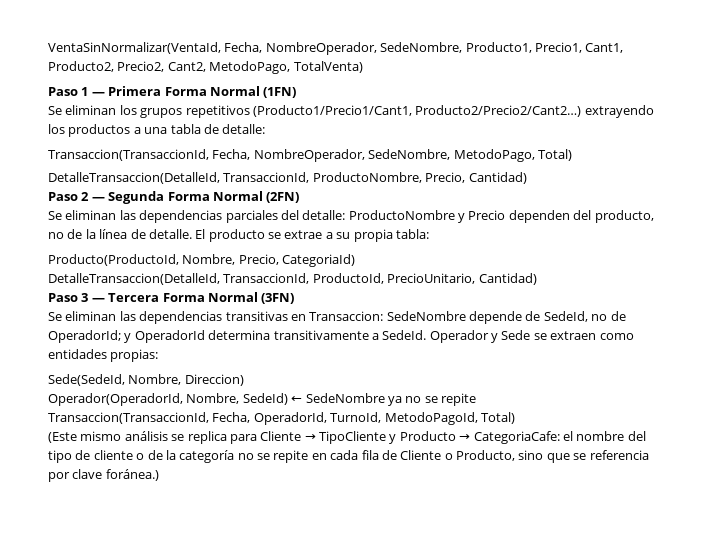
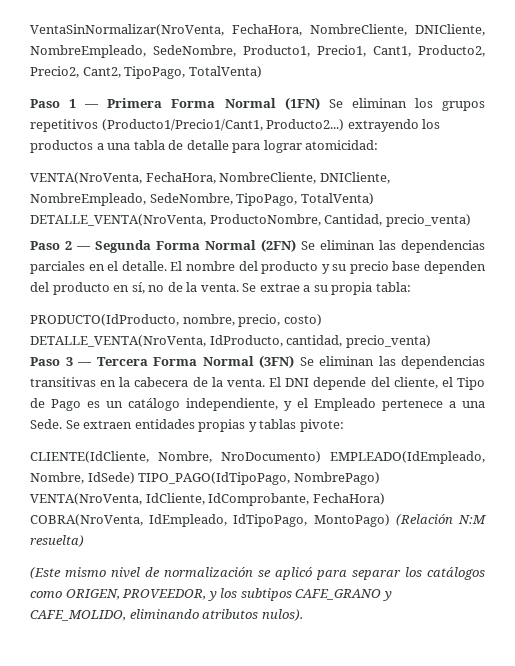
[48,42,377,55] VentaSinNormalizar(VentaId, Fecha, NombreOperador, -> [30,24,485,36] [30,45,146,58] VentaSinNormalizar(NroVenta, FechaHora, NombreCliente, DNICliente, NombreEmpleado,
[209,61,291,74] MetodoPago, -> [124,66,186,79] TipoPago,
(297, 92) // -> (320, 103) none
[415,105,582,117] Producto2/Precio2/Cant2…) -> [266,119,345,131] Producto2...)
[222,124,266,134] [48,149,572,162] [48,172,527,184] detalle: // Transaccion(TransaccionId, Fecha, NombreOperador, SedeNombre, MetodoPago, Total) // DetalleTransaccion(DetalleId, TransaccionId, ProductoNombre, Precio, Cantidad) -> [186,140,379,153] [30,172,390,184] [30,193,374,206] [30,214,471,227] detalle para lograr atomicidad: // VENTA(NroVenta, FechaHora, NombreCliente, DNICliente, NombreEmpleado, SedeNombre, TipoPago, TotalVenta) DETALLE_VENTA(NroVenta, ProductoNombre, Cantidad, precio_venta)
(300, 197) // -> (296, 245) none
[280,210,654,223] [48,229,281,242] del detalle: ProductoNombre y Precio dependen del producto, no de la línea de detalle. El producto se -> [88,261,486,274] [30,282,257,295] en el detalle. El nombre del producto y su precio base dependen del producto en sí, no de la venta. Se
[48,254,356,267] [48,273,537,285] Producto(ProductoId, Nombre, Precio, CategoriaId) // DetalleTransaccion(DetalleId, TransaccionId, ProductoId, PrecioUnitario, Cantidad) -> [30,314,322,327] [30,335,431,348] PRODUCTO(IdProducto, nombre, precio, costo) DETALLE_VENTA(NroVenta, IdProducto, cantidad, precio_venta)
(295, 298) // -> (294, 361) none
[309,311,626,324] [48,330,634,343] [48,349,159,362] [48,374,244,386] [48,393,476,406] [48,412,515,425] [48,431,646,444] [48,450,649,463] [48,469,159,482] Transaccion: SedeNombre depende de SedeId, no de OperadorId; y OperadorId determina transitivamente a SedeId. Operador y Sede se extraen como entidades propias: // Sede(SedeId, Nombre, Direccion) // Operador(OperadorId, Nombre, SedeId) ← SedeNombre ya no se repite // Transaccion(TransaccionId, Fecha, OperadorId, TurnoId, MetodoPagoId, Total) // (Este mismo análisis se replica para Cliente → TipoCliente y Producto → CategoriaCafe: el nombre del tipo de cliente o de la categoría no se repite en cada fila de Cliente o Producto, sino que se referencia por clave foránea.) -> [119,377,485,390] [30,398,485,411] [30,419,344,432] [30,451,485,464] [30,472,380,485] [30,493,385,506] [30,514,486,527] [30,535,84,547] [30,567,485,580] [30,588,392,601] [30,609,303,621] la cabecera de la venta. El DNI depende del cliente, el Tipo de Pago es un catálogo independiente, y el Empleado pertenece a una Sede. Se extraen entidades propias y tablas pivote: // CLIENTE(IdCliente, Nombre, NroDocumento) EMPLEADO(IdEmpleado, Nombre, IdSede) TIPO_PAGO(IdTipoPago, NombrePago) VENTA(NroVenta, IdCliente, IdComprobante, FechaHora) COBRA(NroVenta, IdEmpleado, IdTipoPago, MontoPago) (Relación N:M resuelta) // (Este mismo nivel de normalización se aplicó para separar los catálogos como ORIGEN, PROVEEDOR, y los subtipos CAFE_GRANO y CAFE_MOLIDO, eliminando atributos nulos).

